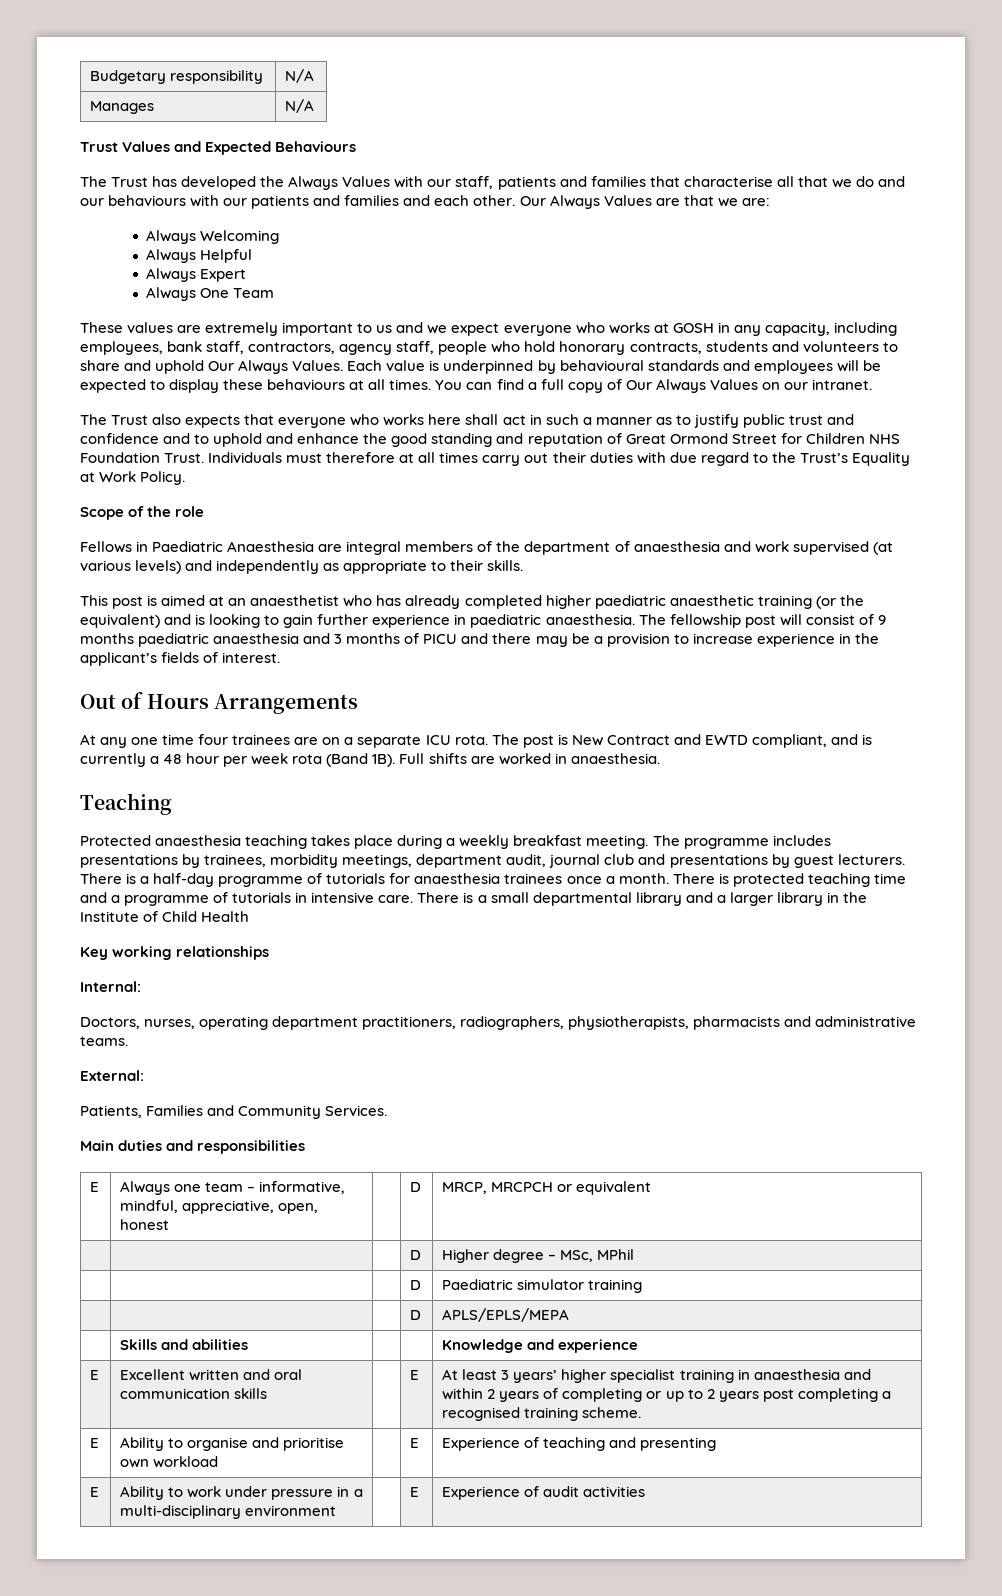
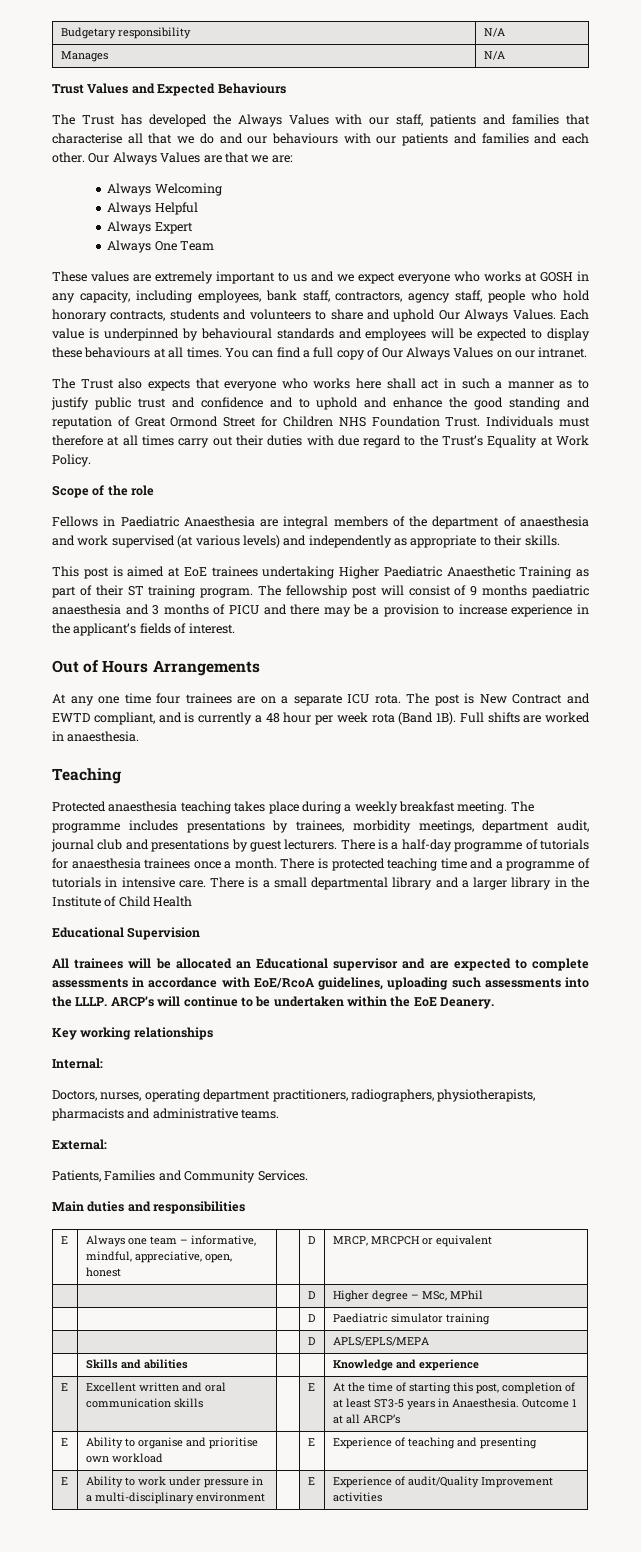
[228,595,864,609] [80,614,635,628] an anaesthetist who has already completed higher paediatric anaesthetic training (or the equivalent) and is looking to gain further experience in paediatric anaesthesia. -> [183,566,589,579] [52,585,254,598] EoE trainees undertaking Higher Paediatric Anaesthetic Training as part of their ST training program.
(250, 916) none -> [52,927,201,940] [52,958,590,971] [52,977,589,990] [52,996,495,1009] // Educational Supervision // All trainees will be allocated an Educational supervisor and are expected to complete assessments in accordance with EoE/RcoA guidelines, uploading such assessments into the LLLP. ARCP’s will continue to be undertaken within the EoE Deanery.
[462,1369,871,1383] [442,1388,891,1402] [442,1407,642,1421] least 3 years’ higher specialist training in anaesthesia and within 2 years of completing or up to 2 years post completing a recognised training scheme. -> [347,1382,575,1394] [332,1398,577,1410] [332,1414,400,1424] the time of starting this post, completion of at least ST3-5 years in Anaesthesia. Outcome 1 at all ARCP’s
[543,1486,580,1497] audit -> [407,1476,553,1488] audit/Quality Improvement

